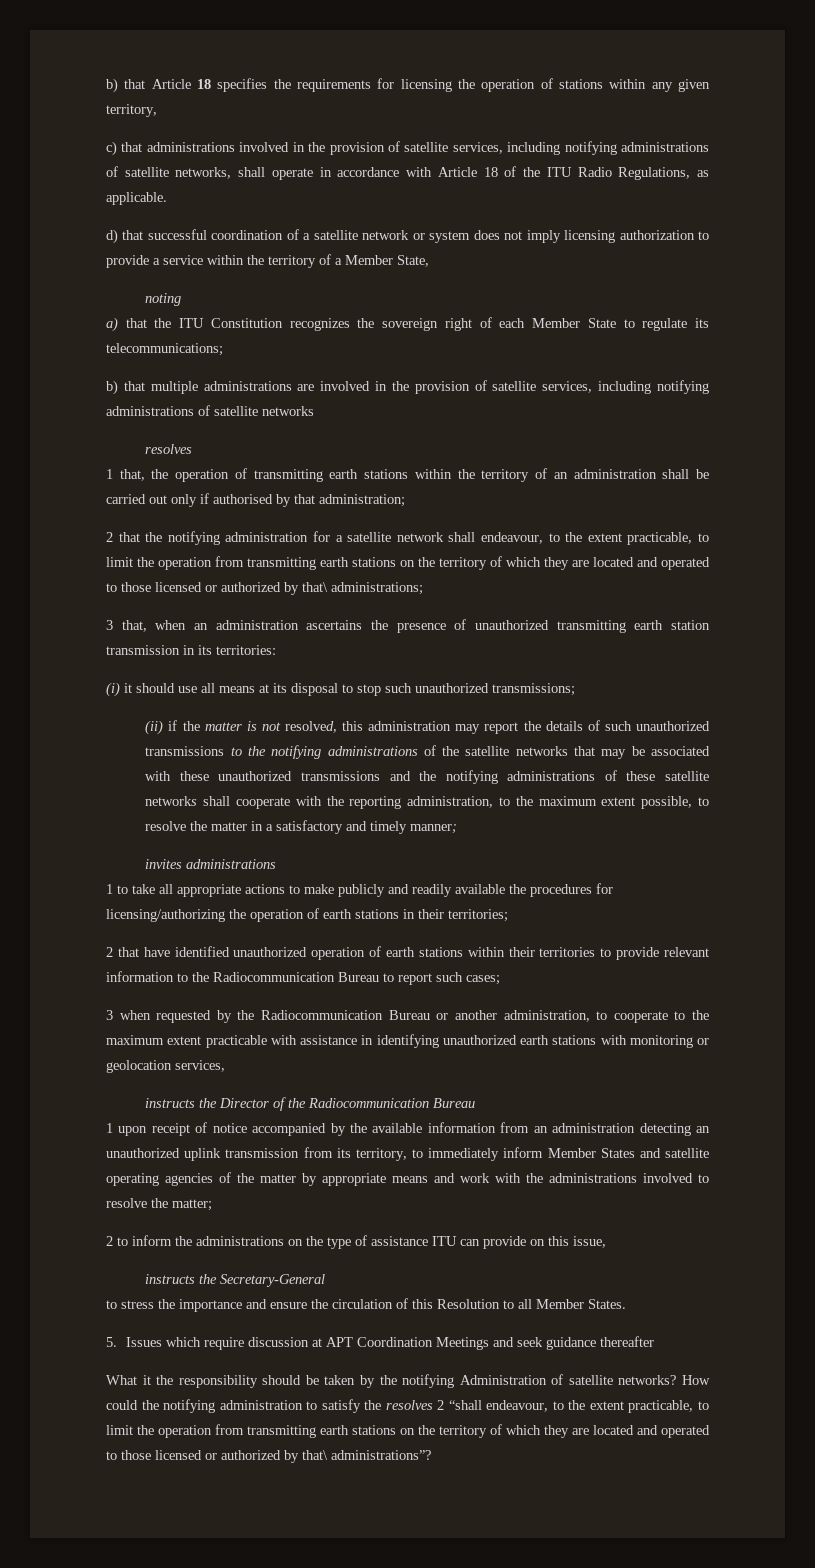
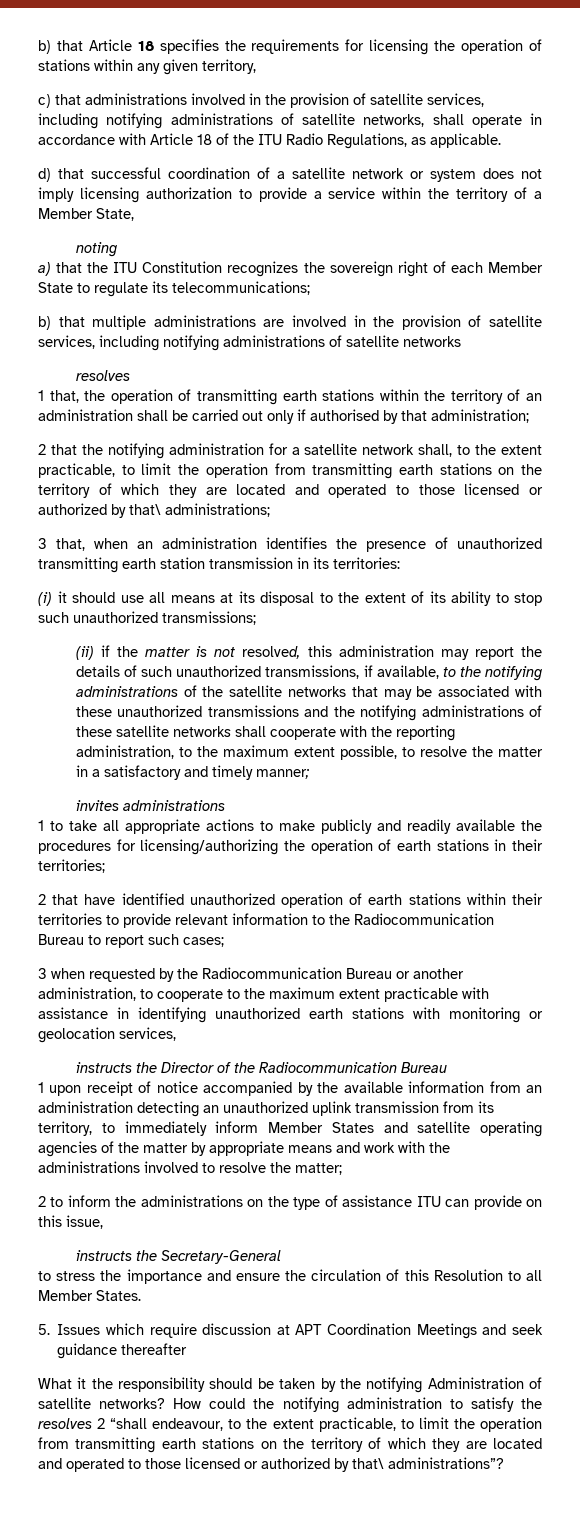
[448,532,543,544] shall endeavour, -> [418,444,453,457] shall,
[306,620,363,630] ascertains -> [266,537,327,549] identifies
(353, 688) none -> [338,591,509,606] the extent of its ability to
[145,746,225,756] transmissions -> [265,665,439,679] transmissions, if available,

